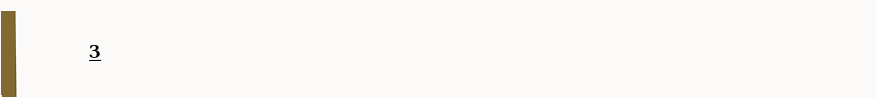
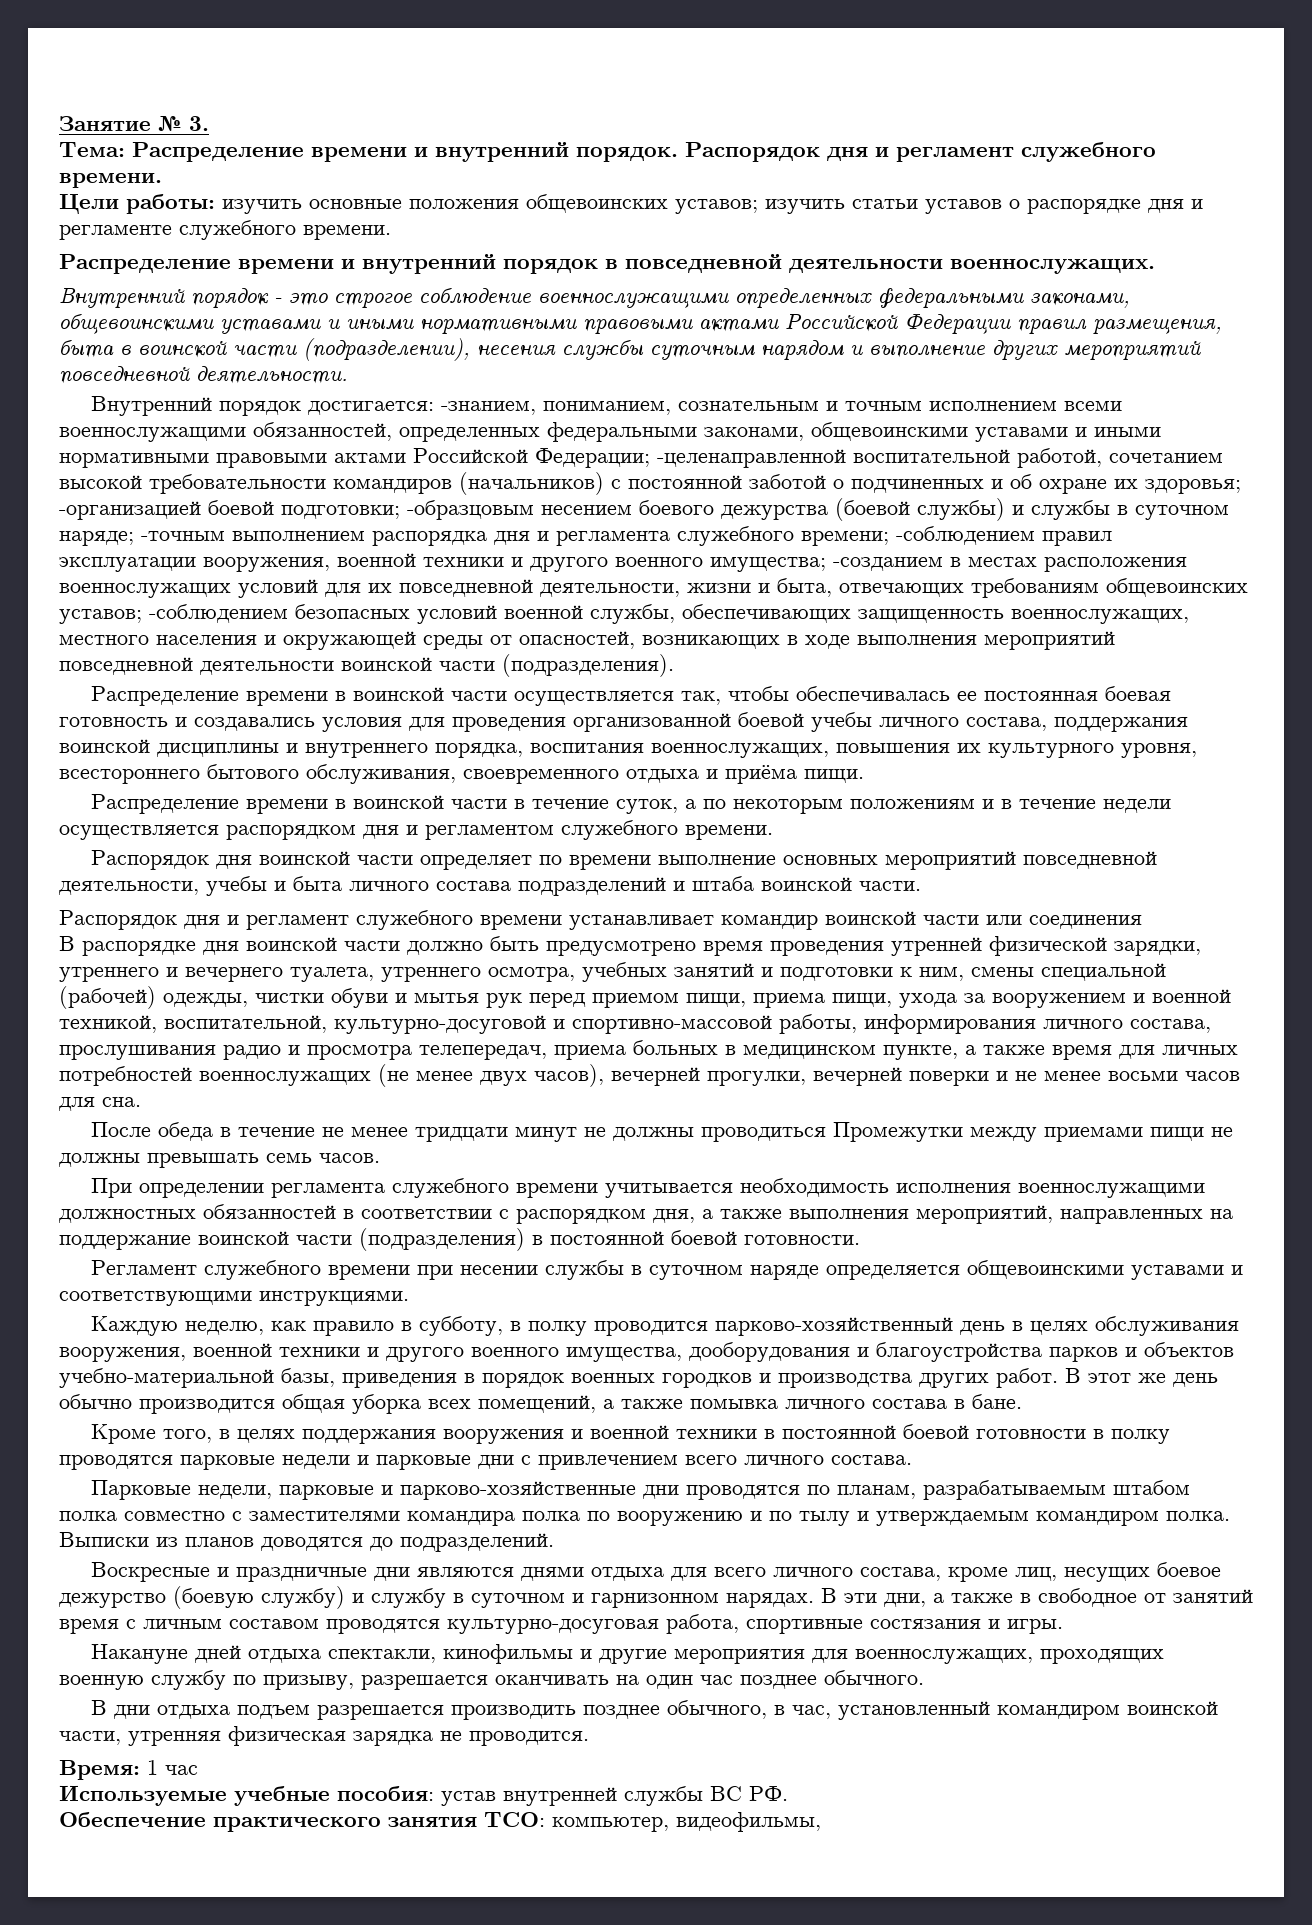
[88,44,102,59] З -> [59,116,209,131] [59,142,1156,162] [59,173,162,188] [59,194,1203,214] [59,220,391,240] [59,254,1155,274] [59,288,1130,309] [59,314,1222,335] [59,338,1201,361] [59,366,348,384] [91,396,1123,416] [59,422,1161,442] [59,448,1223,468] [59,472,1241,495] [59,498,1229,521] [59,526,1112,546] [59,553,1187,572] [59,578,1248,598] [59,604,1189,624] [59,631,1115,650] [59,654,674,677] [91,686,1172,706] [59,712,1188,732] [59,739,1197,758] [59,764,864,784] [91,794,1172,814] [59,820,773,840] [91,850,1158,870] [59,876,921,896] [59,910,1142,930] [59,936,1201,956] [59,962,1166,982] [59,986,1231,1009] [59,1014,1211,1034] [59,1040,1238,1060] [59,1064,1240,1087] [59,1097,141,1111] [91,1122,1234,1142] [59,1153,380,1168] [91,1178,1206,1198] [59,1204,1233,1224] [59,1228,860,1251] [91,1260,1244,1280] [59,1291,409,1306] [91,1316,1240,1336] [59,1342,1234,1362] [59,1368,1218,1388] [59,1394,1022,1414] [91,1424,1171,1444] [59,1455,912,1470] [91,1480,1191,1500] [59,1511,1230,1526] [59,1532,554,1552] [91,1562,1222,1582] [59,1586,1253,1609] [59,1614,1063,1634] [91,1644,1165,1664] [59,1670,924,1690] [91,1700,1219,1720] [59,1726,589,1746] [59,1760,198,1780] [59,1785,788,1806] [59,1812,821,1832] Занятие № 3. // Тема: Распределение времени и внутренний порядок. Распорядок дня и регламент служебного времени. // Цели работы: изучить основные положения общевоинских уставов; изучить статьи уставов о распорядке дня и регламенте служебного времени. // Распределение времени и внутренний порядок в повседневной деятельности военнослужащих. // Внутренний порядок - это строгое соблюдение военнослужащими определенных федеральными законами, общевоинскими уставами и иными нормативными правовыми актами Российской Федерации правил размещения, быта в воинской части (подразделении), несения службы суточным нарядом и выполнение других мероприятий повседневной деятельности. // Внутренний порядок достигается: -знанием, пониманием, сознательным и точным исполнением всеми военнослужащими обязанностей, определенных федеральными законами, общевоинскими уставами и иными нормативными правовыми актами Российской Федерации; -целенаправленной воспитательной работой, сочетанием высокой требовательности командиров (начальников) с постоянной заботой о подчиненных и об охране их здоровья; -организацией боевой подготовки; -образцовым несением боевого дежурства (боевой службы) и службы в суточном наряде; -точным выполнением распорядка дня и регламента служебного времени; -соблюдением правил эксплуатации вооружения, военной техники и другого военного имущества; -созданием в местах расположения военнослужащих условий для их повседневной деятельности, жизни и быта, отвечающих требованиям общевоинских уставов; -соблюдением безопасных условий военной службы, обеспечивающих защищенность военнослужащих, местного населения и окружающей среды от опасностей, возникающих в ходе выполнения мероприятий повседневной деятельности воинской части (подразделения). // Распределение времени в воинской части осуществляется так, чтобы обеспечивалась ее постоянная боевая готовность и создавались условия для проведения организованной боевой учебы личного состава, поддержания воинской дисциплины и внутреннего порядка, воспитания военнослужащих, повышения их культурного уровня, всестороннего бытового обслуживания, своевременного отдыха и приёма пищи. // Распределение времени в воинской части в течение суток, а по некоторым положениям и в течение недели осуществляется распорядком дня и регламентом служебного времени. // Распорядок дня воинской части определяет по времени выполнение основных мероприятий повседневной деятельности, учебы и быта личного состава подразделений и штаба воинской части. // Распорядок дня и регламент служебного времени устанавливает командир воинской части или соединения // В распорядке дня воинской части должно быть предусмотрено время проведения утренней физической зарядки, утреннего и вечернего туалета, утреннего осмотра, учебных занятий и подготовки к ним, смены специальной (рабочей) одежды, чистки обуви и мытья рук перед приемом пищи, приема пищи, ухода за вооружением и военной техникой, воспитательной, культурно-досуговой и спортивно-массовой работы, информирования личного состава, прослушивания радио и просмотра телепередач, приема больных в медицинском пункте, а также время для личных потребностей военнослужащих (не менее двух часов), вечерней прогулки, вечерней поверки и не менее восьми часов для сна. // После обеда в течение не менее тридцати минут не должны проводиться Промежутки между приемами пищи не должны превышать семь часов. // При определении регламента служебного времени учитывается необходимость исполнения военнослужащими должностных обязанностей в соответствии с распорядком дня, а также выполнения мероприятий, направленных на поддержание воинской части (подразделения) в постоянной боевой готовности. // Регламент служебного времени при несении службы в суточном наряде определяется общевоинскими уставами и соответствующими инструкциями. // Каждую неделю, как правило в субботу, в полку проводится парково-хозяйственный день в целях обслуживания вооружения, военной техники и другого военного имущества, дооборудования и благоустройства парков и объектов учебно-материальной базы, приведения в порядок военных городков и производства других работ. В этот же день обычно производится общая уборка всех помещений, а также помывка личного состава в бане. // Кроме того, в целях поддержания вооружения и военной техники в постоянной боевой готовности в полку проводятся парковые недели и парковые дни с привлечением всего личного состава. // Парковые недели, парковые и парково-хозяйственные дни проводятся по планам, разрабатываемым штабом полка совместно с заместителями командира полка по вооружению и по тылу и утверждаемым командиром полка. Выписки из планов доводятся до подразделений. // Воскресные и праздничные дни являются днями отдыха для всего личного состава, кроме лиц, несущих боевое дежурство (боевую службу) и службу в суточном и гарнизонном нарядах. В эти дни, а также в свободное от занятий время с личным составом проводятся культурно-досуговая работа, спортивные состязания и игры. // Накануне дней отдыха спектакли, кинофильмы и другие мероприятия для военнослужащих, проходящих военную службу по призыву, разрешается оканчивать на один час позднее обычного. // В дни отдыха подъем разрешается производить позднее обычного, в час, установленный командиром воинской части, утренняя физическая зарядка не проводится. // Время: 1 час // Используемые учебные пособия: устав внутренней службы ВС РФ. // Обеспечение практического занятия ТСО: компьютер, видеофильмы,

